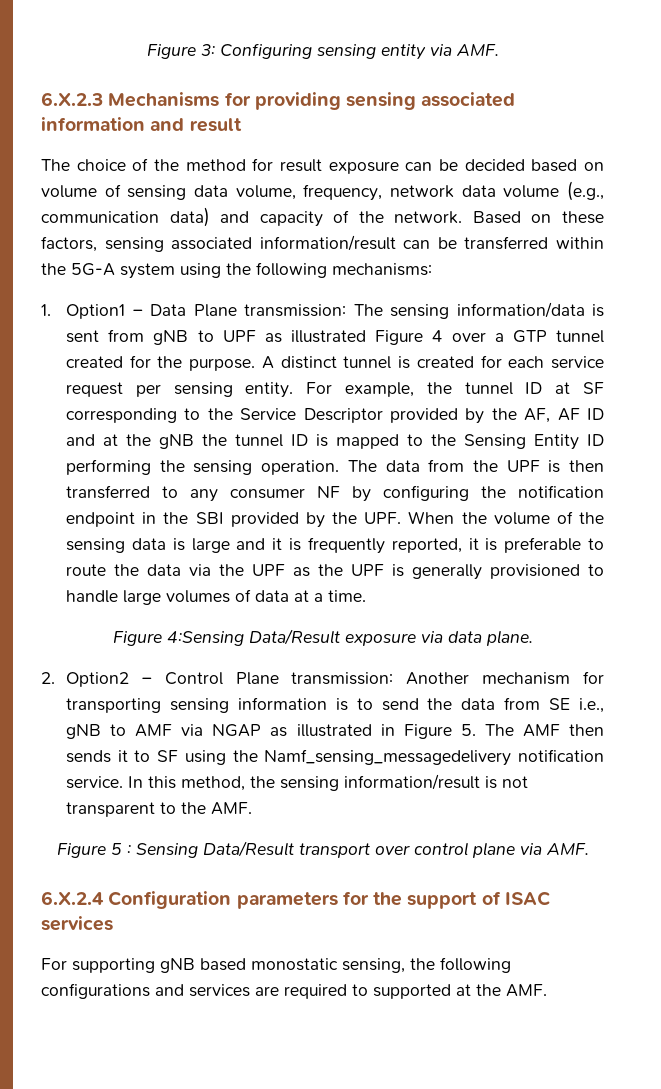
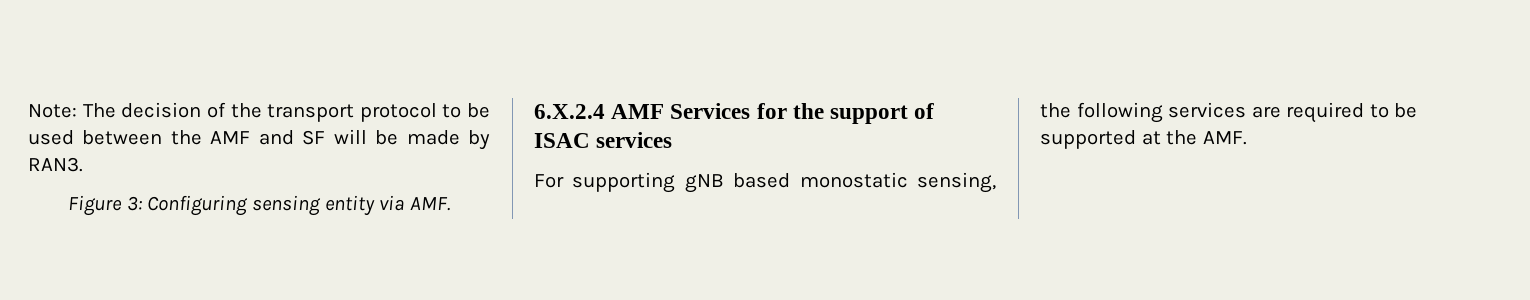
(146, 51) none -> [28,102,490,122] [28,129,491,150] [28,157,83,172] Note: The decision of the transport protocol to be used between the AMF and SF will be made by RAN3. //
[41,92,516,110] [41,117,242,132] [41,158,605,174] [41,181,604,201] [41,207,604,227] [41,235,604,252] [41,262,432,279] [41,302,604,319] [66,329,605,345] [66,355,604,371] [66,382,604,398] [66,408,604,424] [66,434,604,450] [66,459,604,475] [66,485,604,502] [66,511,605,528] [66,537,604,554] [66,564,604,580] [66,589,367,605] [112,629,533,646] [41,671,604,687] [66,697,605,713] [66,724,604,739] [66,749,604,766] [66,774,529,791] [66,802,253,817] [56,841,589,858] [41,891,338,909] 6.X.2.3 Mechanisms for providing sensing associated information and result // The choice of the method for result exposure can be decided based on volume of sensing data volume, frequency, network data volume (e.g., communication data) and capacity of the network. Based on these factors, sensing associated information/result can be transferred within the 5G-A system using the following mechanisms: // 1. Option1 – Data Plane transmission: The sensing information/data is sent from gNB to UPF as illustrated Figure 4 over a GTP tunnel created for the purpose. A distinct tunnel is created for each service request per sensing entity. For example, the tunnel ID at SF corresponding to the Service Descriptor provided by the AF, AF ID and at the gNB the tunnel ID is mapped to the Sensing Entity ID performing the sensing operation. The data from the UPF is then transferred to any consumer NF by configuring the notification endpoint in the SBI provided by the UPF. When the volume of the sensing data is large and it is frequently reported, it is preferable to route the data via the UPF as the UPF is generally provisioned to handle large volumes of data at a time. // Figure 4:Sensing Data/Result exposure via data plane. // 2. Option2 – Control Plane transmission: Another mechanism for transporting sensing information is to send the data from SE i.e., gNB to AMF via NGAP as illustrated in Figure 5. The AMF then sends it to SF using the Namf_sensing_messagedelivery notification service. In this method, the sensing information/result is not transparent to the AMF. // Figure 5 : Sensing Data/Result transport over control plane via AMF. // 6.X.2.4 Configuration parameters -> [534,103,751,119] 6.X.2.4 AMF Services
[41,983,184,999] configurations and -> (1163, 112) none
(368, 990) none -> [1394,103,1418,118] be

